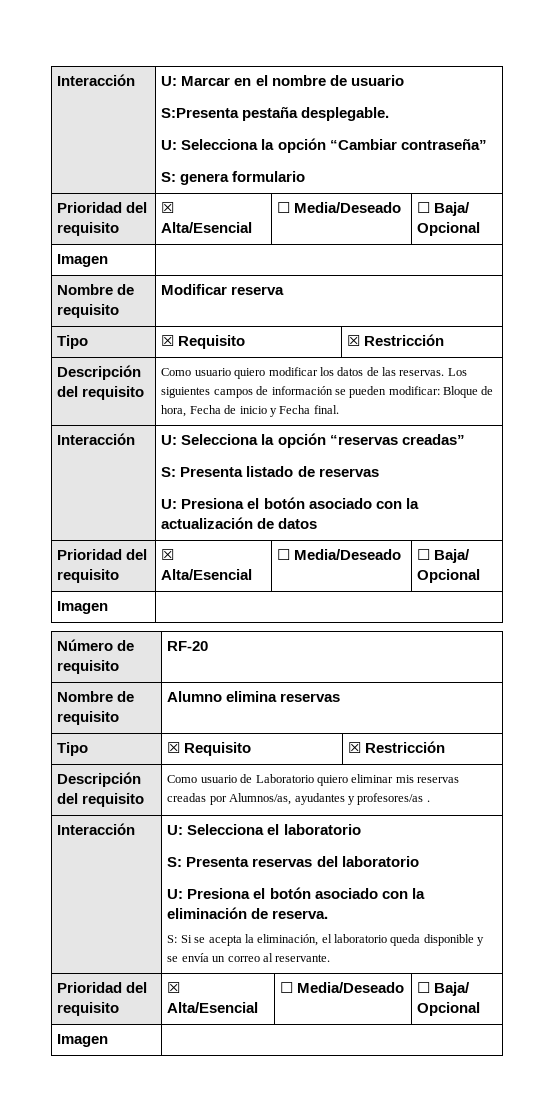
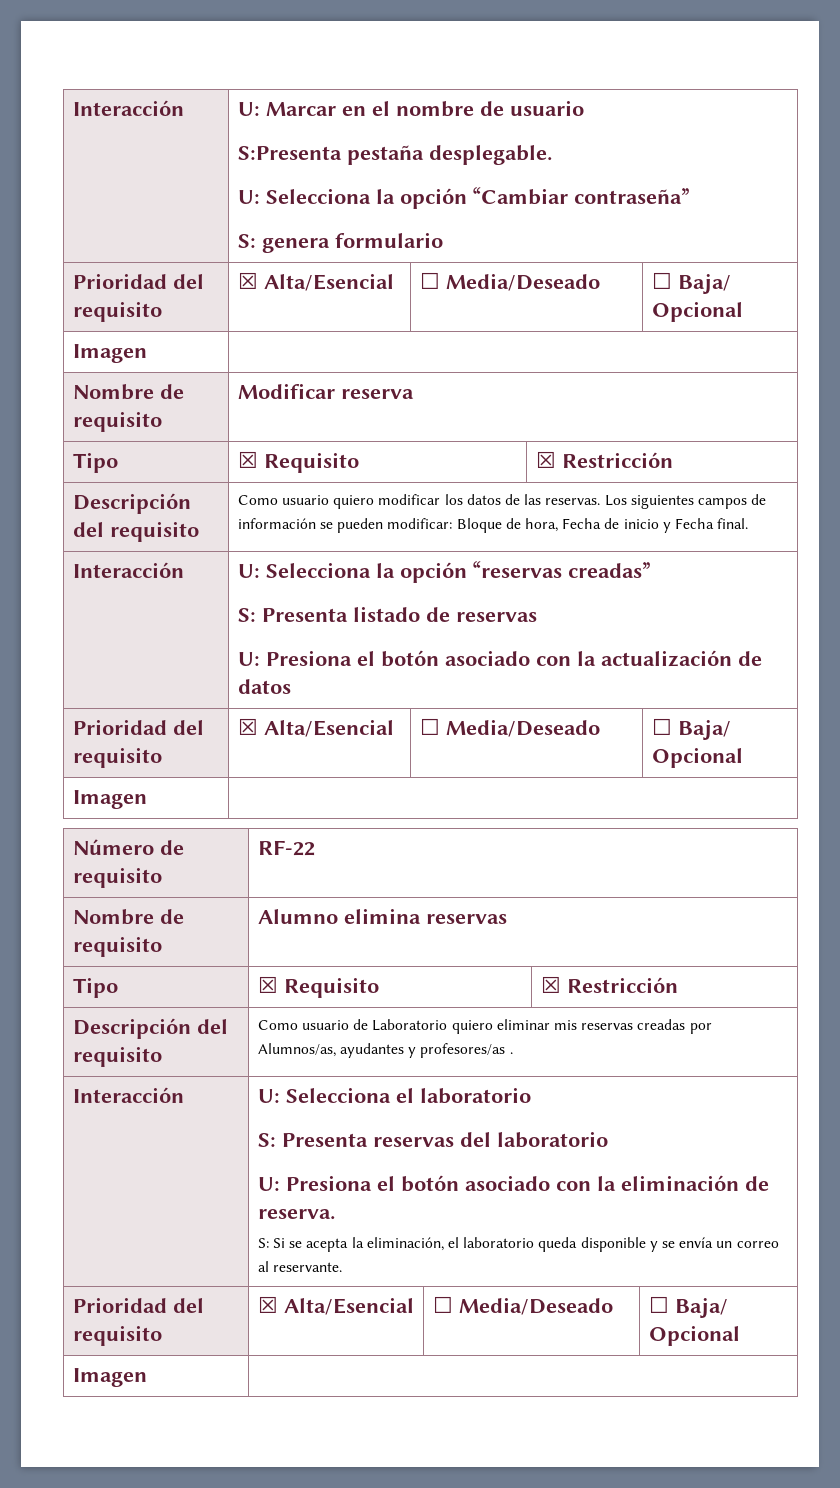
[167,641,209,651] RF-20 -> [257,840,315,856] RF-22

